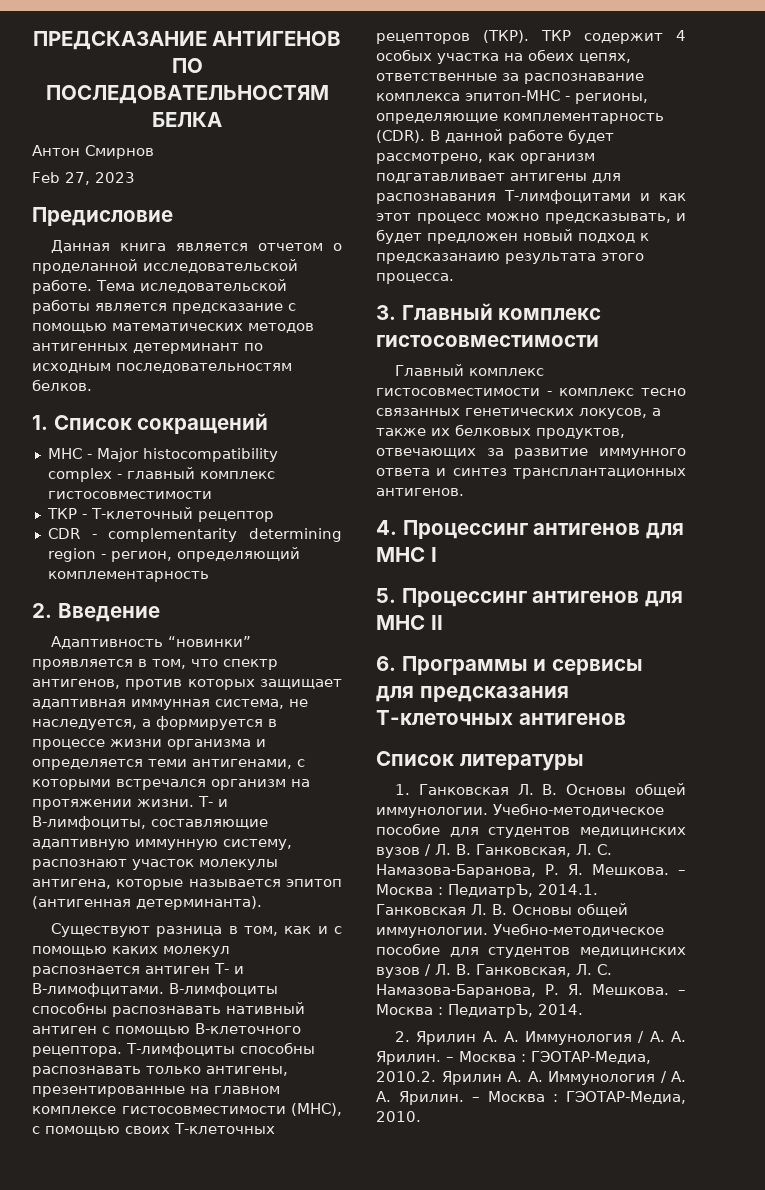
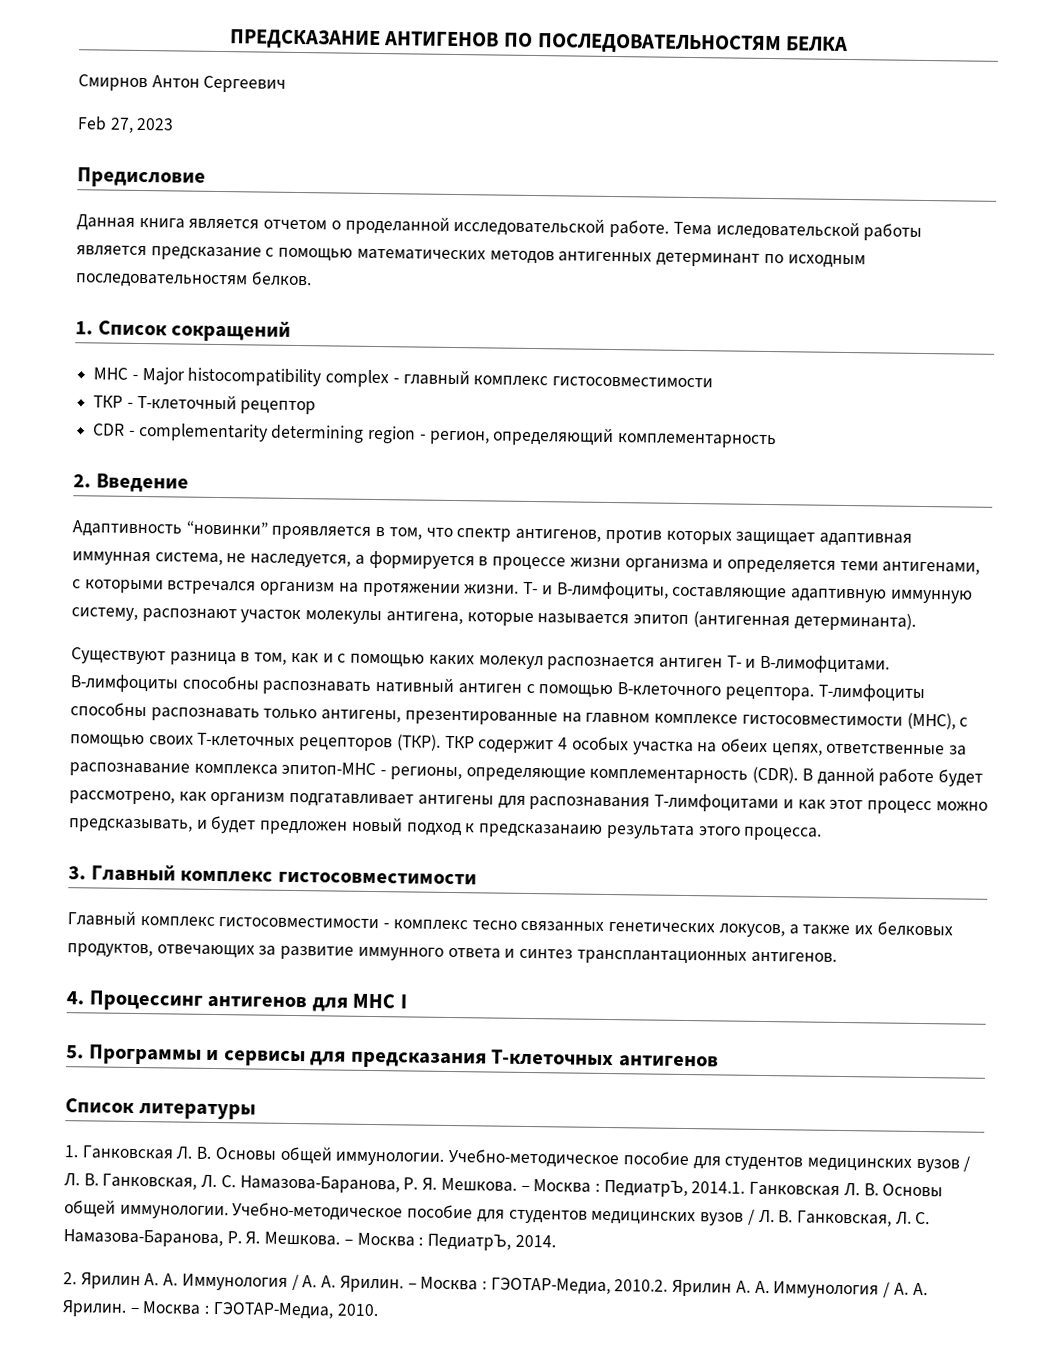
[32,145,154,159] Антон Смирнов -> [78,74,287,93] Смирнов Антон Сергеевич
[401,588,683,607] [376,615,443,630] [376,656,396,671] Процессинг антигенов для MHC II // 6. -> (84, 1052) none

